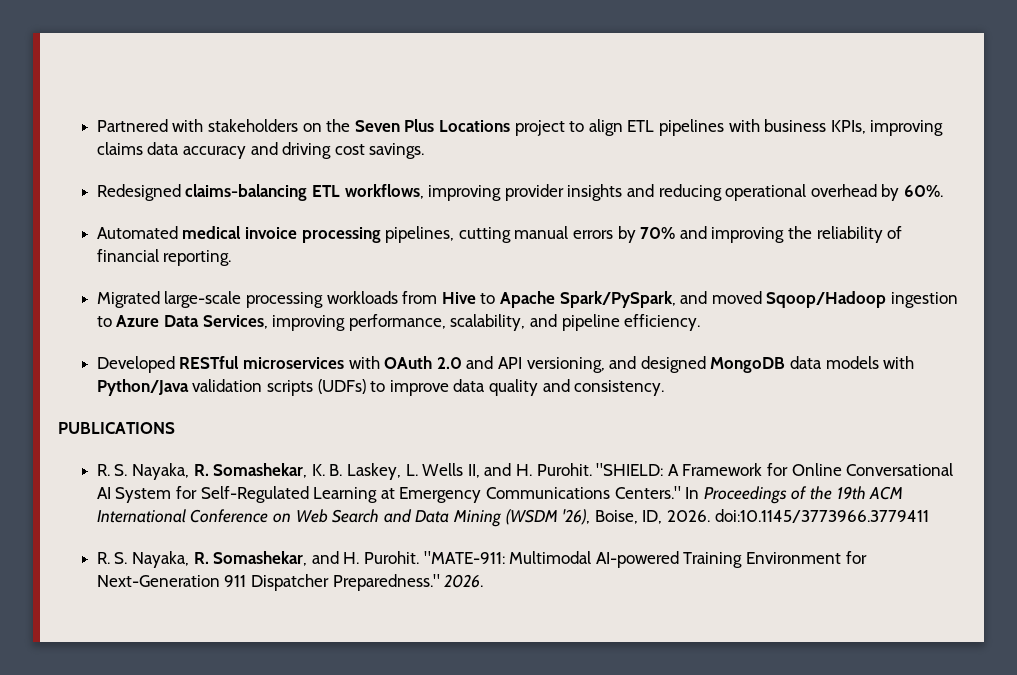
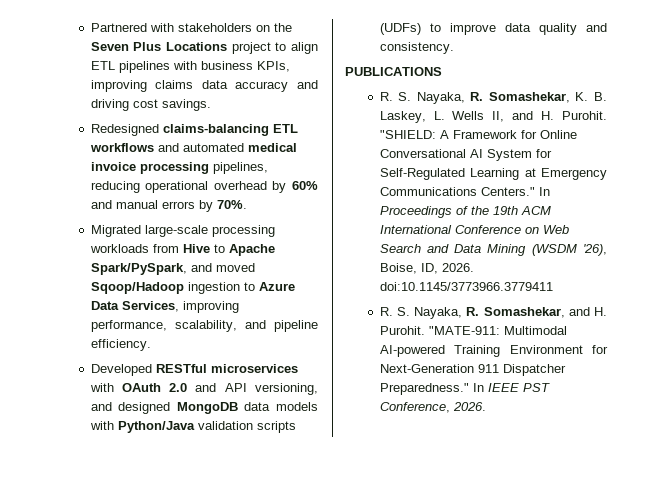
[344,184,943,201] [96,226,903,243] [96,249,232,266] workflows, improving provider insights and reducing operational overhead by 60%. // Automated medical invoice processing pipelines, cutting manual errors by 70% and improving the reliability of financial reporting. -> [89,143,297,152] [90,162,268,174] [90,181,318,193] [90,200,247,212] workflows and automated medical invoice processing pipelines, reducing operational overhead by 60% and manual errors by 70%.
(440, 582) none -> [472,383,550,392] [379,402,450,413] In IEEE PST Conference,

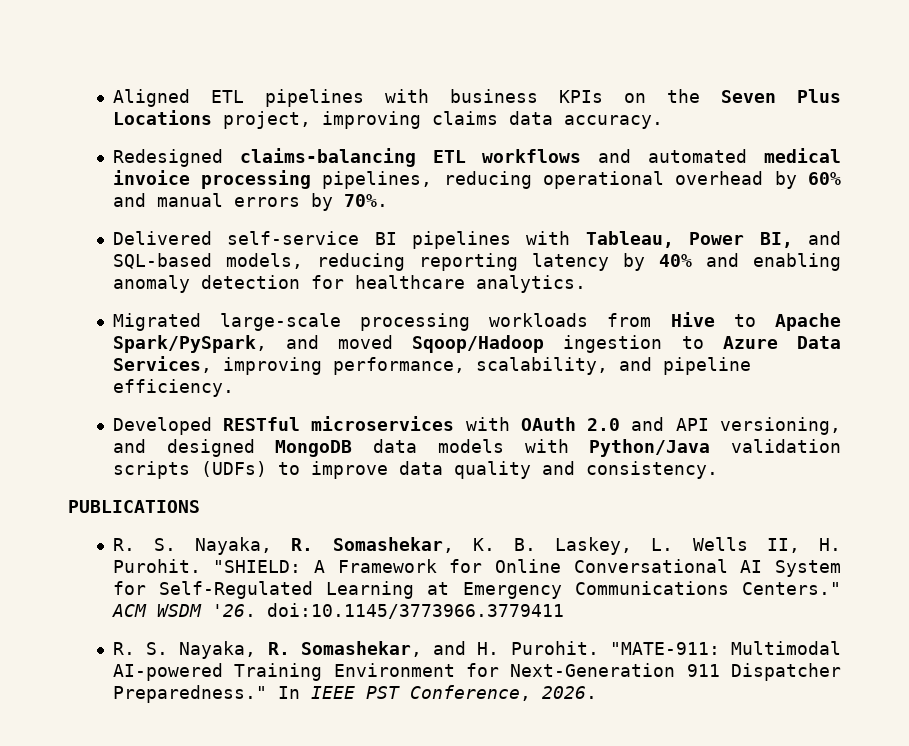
[90,23,252,32] Partnered with stakeholders -> [112,89,603,107] Aligned ETL pipelines with business KPIs
[231,42,318,54] [90,61,290,73] [90,80,318,92] [90,99,211,111] project to align ETL pipelines with business KPIs, improving claims data accuracy and driving cost savings. -> [222,111,663,129] project, improving claims data accuracy.
(247, 204) none -> [112,231,842,249] [112,253,842,271] [112,275,586,293] // Delivered self-service BI pipelines with Tableau, Power BI, and SQL-based models, reducing reporting latency by 40% and enabling anomaly detection for healthcare analytics.
[512,111,534,120] and -> (800, 545) none
[538,187,550,196] [379,206,551,218] [379,225,569,234] [379,244,607,256] [379,263,474,274] In Proceedings of the 19th ACM International Conference on Web Search and Data Mining (WSDM '26), Boise, ID, 2026. -> [111,604,256,617] ACM WSDM '26.

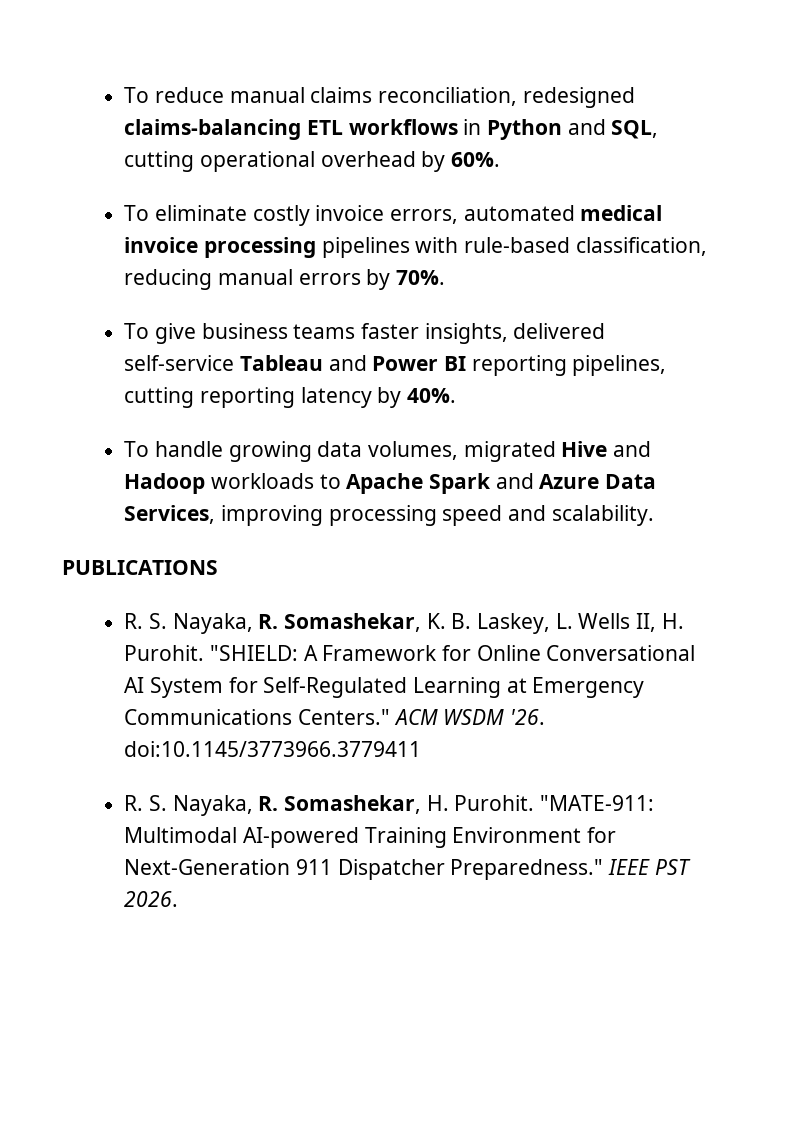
[112,89,842,107] [112,110,663,129] [112,148,842,167] [112,170,841,189] [112,193,388,211] [112,231,842,249] [112,253,842,271] [112,275,586,293] [112,312,842,331] [112,335,842,353] [112,356,751,375] [112,379,234,397] [112,416,842,435] [112,439,841,457] [112,461,718,479] Aligned ETL pipelines with business KPIs on the Seven Plus Locations project, improving claims data accuracy. // Redesigned claims-balancing ETL workflows and automated medical invoice processing pipelines, reducing operational overhead by 60% and manual errors by 70%. // Delivered self-service BI pipelines with Tableau, Power BI, and SQL-based models, reducing reporting latency by 40% and enabling anomaly detection for healthcare analytics. // Migrated large-scale processing workloads from Hive to Apache Spark/PySpark, and moved Sqoop/Hadoop ingestion to Azure Data Services, improving performance, scalability, and pipeline efficiency. // Developed RESTful microservices with OAuth 2.0 and API versioning, and designed MongoDB data models with Python/Java validation scripts (UDFs) to improve data quality and consistency. -> [124,87,635,108] [124,119,659,140] [124,151,500,172] [124,205,663,226] [124,237,707,258] [124,269,445,290] [124,323,606,344] [124,355,667,376] [124,387,456,408] [124,441,651,462] [124,473,656,494] [124,505,654,526] To reduce manual claims reconciliation, redesigned claims-balancing ETL workflows in Python and SQL, cutting operational overhead by 60%. // To eliminate costly invoice errors, automated medical invoice processing pipelines with rule-based classification, reducing manual errors by 70%. // To give business teams faster insights, delivered self-service Tableau and Power BI reporting pipelines, cutting reporting latency by 40%. // To handle growing data volumes, migrated Hive and Hadoop workloads to Apache Spark and Azure Data Services, improving processing speed and scalability.
[433,641,467,655] and -> (421, 804) none
[277,686,300,699] In -> (604, 869) none
[409,685,531,701] Conference, -> (691, 867) none

